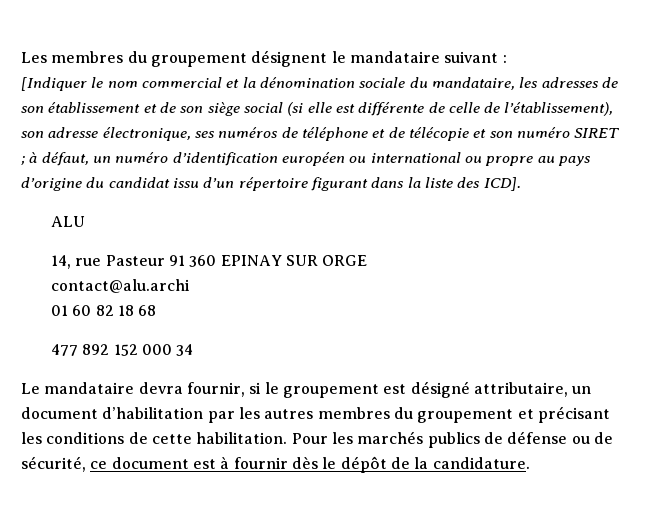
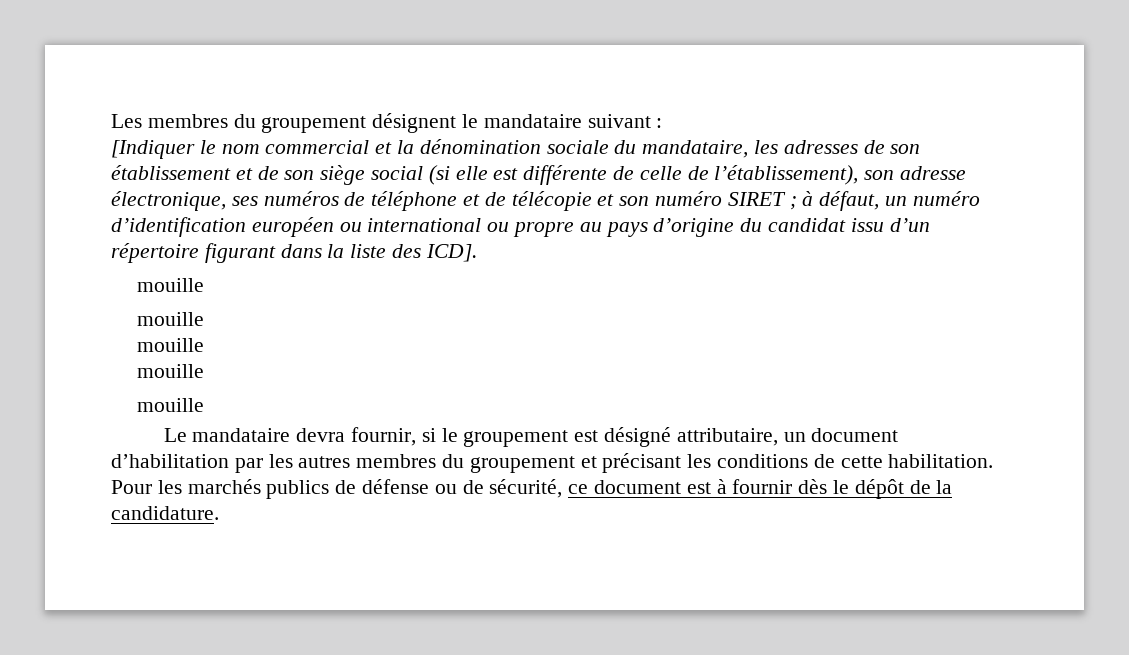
[50,216,85,227] [50,255,368,269] [50,279,190,293] [50,305,157,316] [50,344,194,356] ALU // 14, rue Pasteur 91 360 EPINAY SUR ORGE // contact@alu.archi // 01 60 82 18 68 // 477 892 152 000 34 -> [136,278,204,292] [136,312,204,326] [136,338,204,352] [136,364,204,378] [136,398,204,412] mouille // mouille // mouille // mouille // mouille

